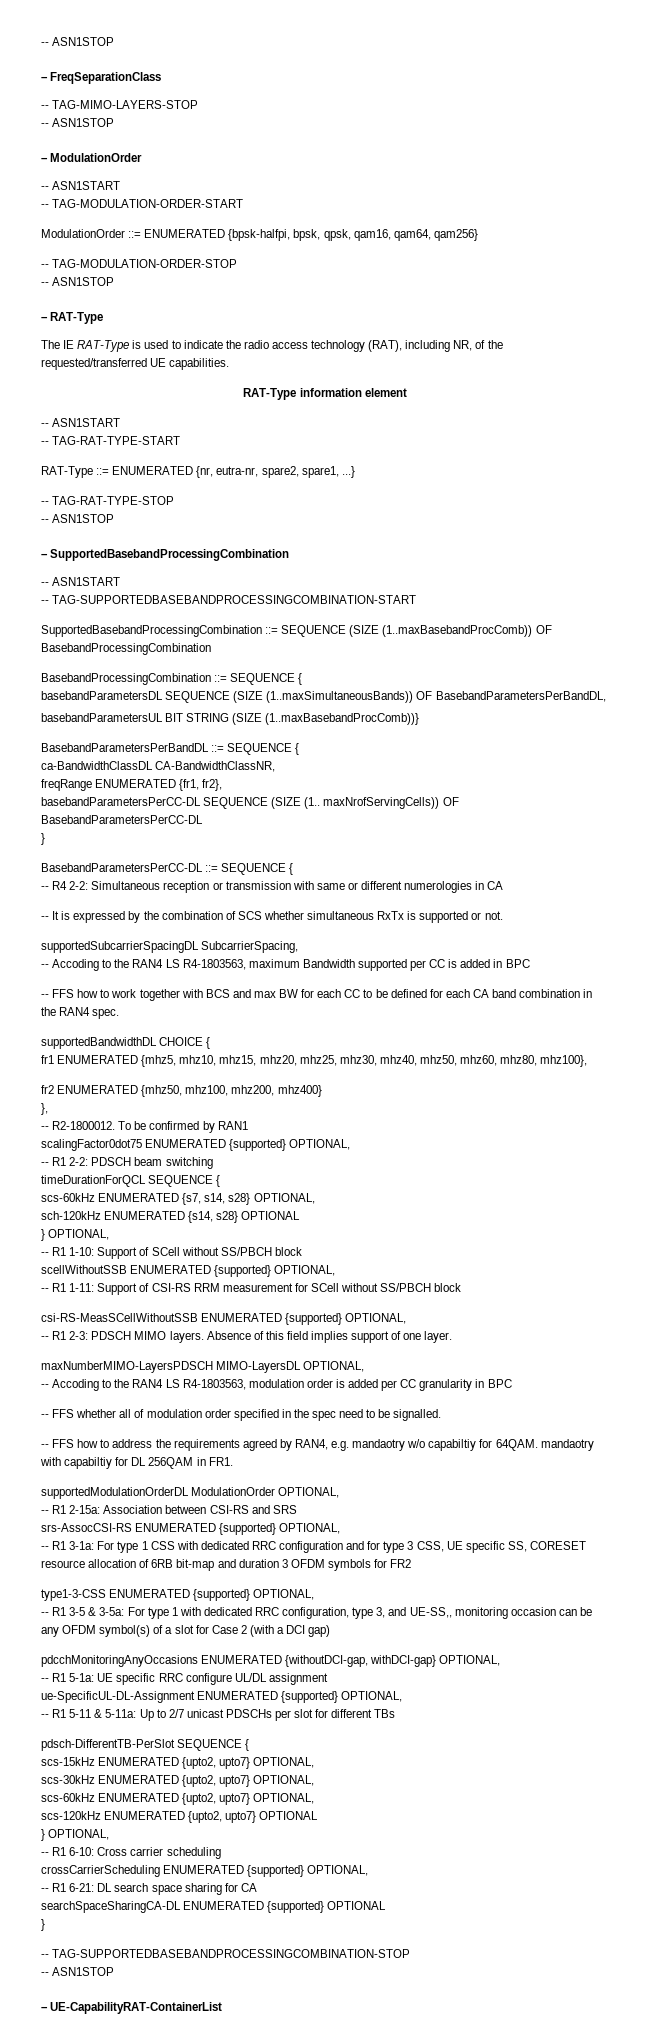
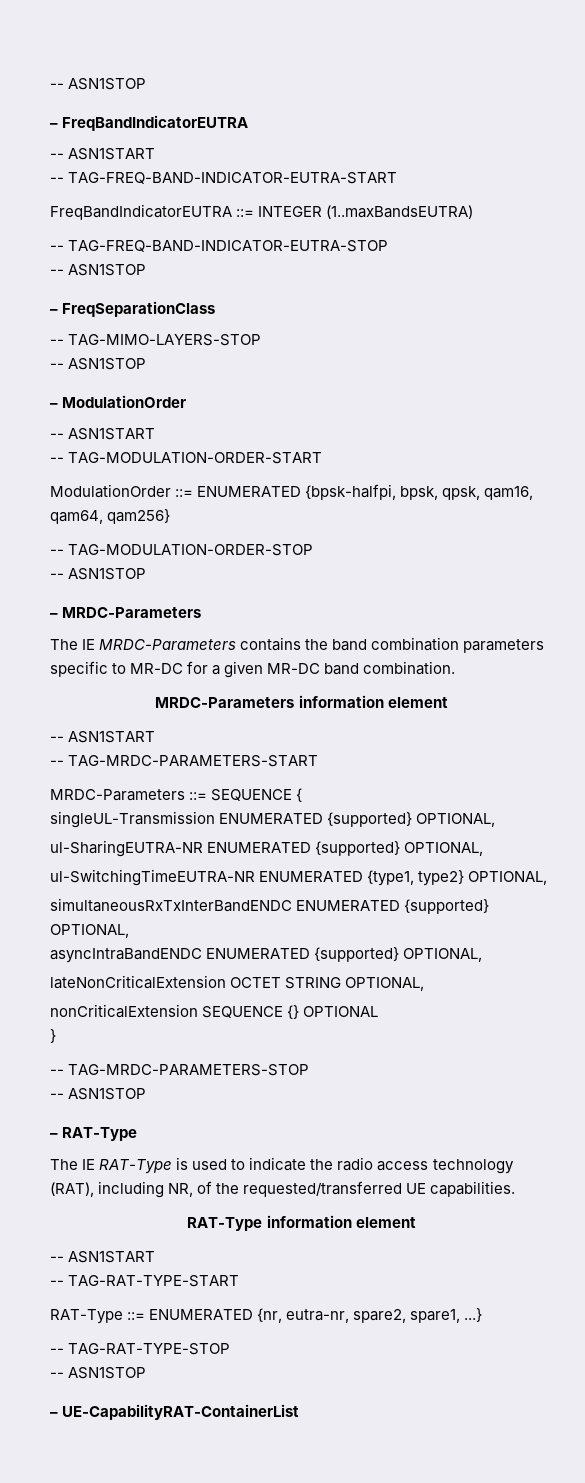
[41,37,115,46] -- ASN1STOP -> [50,78,147,90] [50,115,249,131] [50,148,156,160] [50,172,398,184] [50,204,474,220] [50,240,389,252] [50,264,147,276] -- ASN1STOP // – FreqBandIndicatorEUTRA // -- ASN1START // -- TAG-FREQ-BAND-INDICATOR-EUTRA-START // FreqBandIndicatorEUTRA ::= INTEGER (1..maxBandsEUTRA) // -- TAG-FREQ-BAND-INDICATOR-EUTRA-STOP // -- ASN1STOP
(115, 281) none -> [50,607,202,618] [50,637,545,653] [50,661,456,678] [155,695,448,708] [50,731,156,743] [50,755,319,767] [50,788,303,802] [50,811,496,828] [50,840,484,857] [50,869,548,886] [50,898,490,914] [50,924,129,938] [50,947,483,963] [50,975,425,991] [50,1004,379,1019] [50,1029,56,1043] [50,1064,310,1076] [50,1088,147,1100] // – MRDC-Parameters // The IE MRDC-Parameters contains the band combination parameters specific to MR-DC for a given MR-DC band combination. // MRDC-Parameters information element // -- ASN1START // -- TAG-MRDC-PARAMETERS-START // MRDC-Parameters ::= SEQUENCE { // singleUL-Transmission ENUMERATED {supported} OPTIONAL, // ul-SharingEUTRA-NR ENUMERATED {supported} OPTIONAL, // ul-SwitchingTimeEUTRA-NR ENUMERATED {type1, type2} OPTIONAL, // simultaneousRxTxInterBandENDC ENUMERATED {supported} OPTIONAL, // asyncIntraBandENDC ENUMERATED {supported} OPTIONAL, // lateNonCriticalExtension OCTET STRING OPTIONAL, // nonCriticalExtension SEQUENCE {} OPTIONAL // } // -- TAG-MRDC-PARAMETERS-STOP // -- ASN1STOP
[41,549,290,561] [41,577,121,586] [41,595,417,604] [41,625,552,637] [41,643,211,655] [41,673,303,685] [41,691,606,703] [41,713,420,725] [41,743,300,755] [41,761,276,772] [41,779,223,791] [41,797,459,809] [41,815,203,824] [41,833,45,845] [41,863,294,875] [41,881,504,893] [41,911,503,923] [41,941,299,953] [41,959,530,971] [41,989,593,1001] [41,1007,120,1019] [41,1037,211,1049] [41,1055,588,1067] [41,1085,322,1097] [41,1103,48,1115] [41,1121,248,1133] [41,1139,351,1151] [41,1157,213,1169] [41,1175,221,1187] [41,1193,315,1205] [41,1211,301,1223] [41,1229,110,1241] [41,1247,302,1259] [41,1265,336,1277] [41,1283,462,1295] [41,1313,407,1325] [41,1331,453,1343] [41,1361,365,1373] [41,1379,512,1391] [41,1409,442,1421] [41,1439,594,1451] [40,1457,233,1469] [41,1487,340,1499] [41,1505,297,1514] [41,1523,341,1535] [41,1541,586,1553] [41,1559,412,1571] [41,1589,315,1601] [41,1607,592,1619] [41,1625,331,1637] [41,1655,501,1667] [41,1673,328,1685] [41,1691,403,1703] [41,1709,396,1721] [41,1739,250,1751] [41,1757,315,1769] [41,1775,315,1787] [41,1793,315,1805] [41,1811,319,1823] [41,1829,110,1841] [41,1847,221,1859] [41,1865,369,1877] [41,1883,257,1895] [41,1901,387,1913] [41,1919,45,1931] [41,1949,411,1958] [41,1967,115,1976] // – SupportedBasebandProcessingCombination // -- ASN1START // -- TAG-SUPPORTEDBASEBANDPROCESSINGCOMBINATION-START // SupportedBasebandProcessingCombination ::= SEQUENCE (SIZE (1..maxBasebandProcComb)) OF BasebandProcessingCombination // BasebandProcessingCombination ::= SEQUENCE { // basebandParametersDL SEQUENCE (SIZE (1..maxSimultaneousBands)) OF BasebandParametersPerBandDL, // basebandParametersUL BIT STRING (SIZE (1..maxBasebandProcComb))} // BasebandParametersPerBandDL ::= SEQUENCE { // ca-BandwidthClassDL CA-BandwidthClassNR, // freqRange ENUMERATED {fr1, fr2}, // basebandParametersPerCC-DL SEQUENCE (SIZE (1.. maxNrofServingCells)) OF BasebandParametersPerCC-DL // } // BasebandParametersPerCC-DL ::= SEQUENCE { // -- R4 2-2: Simultaneous reception or transmission with same or different numerologies in CA // -- It is expressed by the combination of SCS whether simultaneous RxTx is supported or not. // supportedSubcarrierSpacingDL SubcarrierSpacing, // -- Accoding to the RAN4 LS R4-1803563, maximum Bandwidth supported per CC is added in BPC // -- FFS how to work together with BCS and max BW for each CC to be defined for each CA band combination in the RAN4 spec. // supportedBandwidthDL CHOICE { // fr1 ENUMERATED {mhz5, mhz10, mhz15, mhz20, mhz25, mhz30, mhz40, mhz50, mhz60, mhz80, mhz100}, // fr2 ENUMERATED {mhz50, mhz100, mhz200, mhz400} // }, // -- R2-1800012. To be confirmed by RAN1 // scalingFactor0dot75 ENUMERATED {supported} OPTIONAL, // -- R1 2-2: PDSCH beam switching // timeDurationForQCL SEQUENCE { // scs-60kHz ENUMERATED {s7, s14, s28} OPTIONAL, // sch-120kHz ENUMERATED {s14, s28} OPTIONAL // } OPTIONAL, // -- R1 1-10: Support of SCell without SS/PBCH block // scellWithoutSSB ENUMERATED {supported} OPTIONAL, // -- R1 1-11: Support of CSI-RS RRM measurement for SCell without SS/PBCH block // csi-RS-MeasSCellWithoutSSB ENUMERATED {supported} OPTIONAL, // -- R1 2-3: PDSCH MIMO layers. Absence of this field implies support of one layer. // maxNumberMIMO-LayersPDSCH MIMO-LayersDL OPTIONAL, // -- Accoding to the RAN4 LS R4-1803563, modulation order is added per CC granularity in BPC // -- FFS whether all of modulation order specified in the spec need to be signalled. // -- FFS how to address the requirements agreed by RAN4, e.g. mandaotry w/o capabiltiy for 64QAM. mandaotry with capabiltiy for DL 256QAM in FR1. // supportedModulationOrderDL ModulationOrder OPTIONAL, // -- R1 2-15a: Association between CSI-RS and SRS // srs-AssocCSI-RS ENUMERATED {supported} OPTIONAL, // -- R1 3-1a: For type 1 CSS with dedicated RRC configuration and for type 3 CSS, UE specific SS, CORESET resource allocation of 6RB bit-map and duration 3 OFDM symbols for FR2 // type1-3-CSS ENUMERATED {supported} OPTIONAL, // -- R1 3-5 & 3-5a: For type 1 with dedicated RRC configuration, type 3, and UE-SS,, monitoring occasion can be any OFDM symbol(s) of a slot for Case 2 (with a DCI gap) // pdcchMonitoringAnyOccasions ENUMERATED {withoutDCI-gap, withDCI-gap} OPTIONAL, // -- R1 5-1a: UE specific RRC configure UL/DL assignment // ue-SpecificUL-DL-Assignment ENUMERATED {supported} OPTIONAL, // -- R1 5-11 & 5-11a: Up to 2/7 unicast PDSCHs per slot for different TBs // pdsch-DifferentTB-PerSlot SEQUENCE { // scs-15kHz ENUMERATED {upto2, upto7} OPTIONAL, // scs-30kHz ENUMERATED {upto2, upto7} OPTIONAL, // scs-60kHz ENUMERATED {upto2, upto7} OPTIONAL, // scs-120kHz ENUMERATED {upto2, upto7} OPTIONAL // } OPTIONAL, // -- R1 6-10: Cross carrier scheduling // crossCarrierScheduling ENUMERATED {supported} OPTIONAL, // -- R1 6-21: DL search space sharing for CA // searchSpaceSharingCA-DL ENUMERATED {supported} OPTIONAL // } // -- TAG-SUPPORTEDBASEBANDPROCESSINGCOMBINATION-STOP // -- ASN1STOP -> (147, 1373) none

